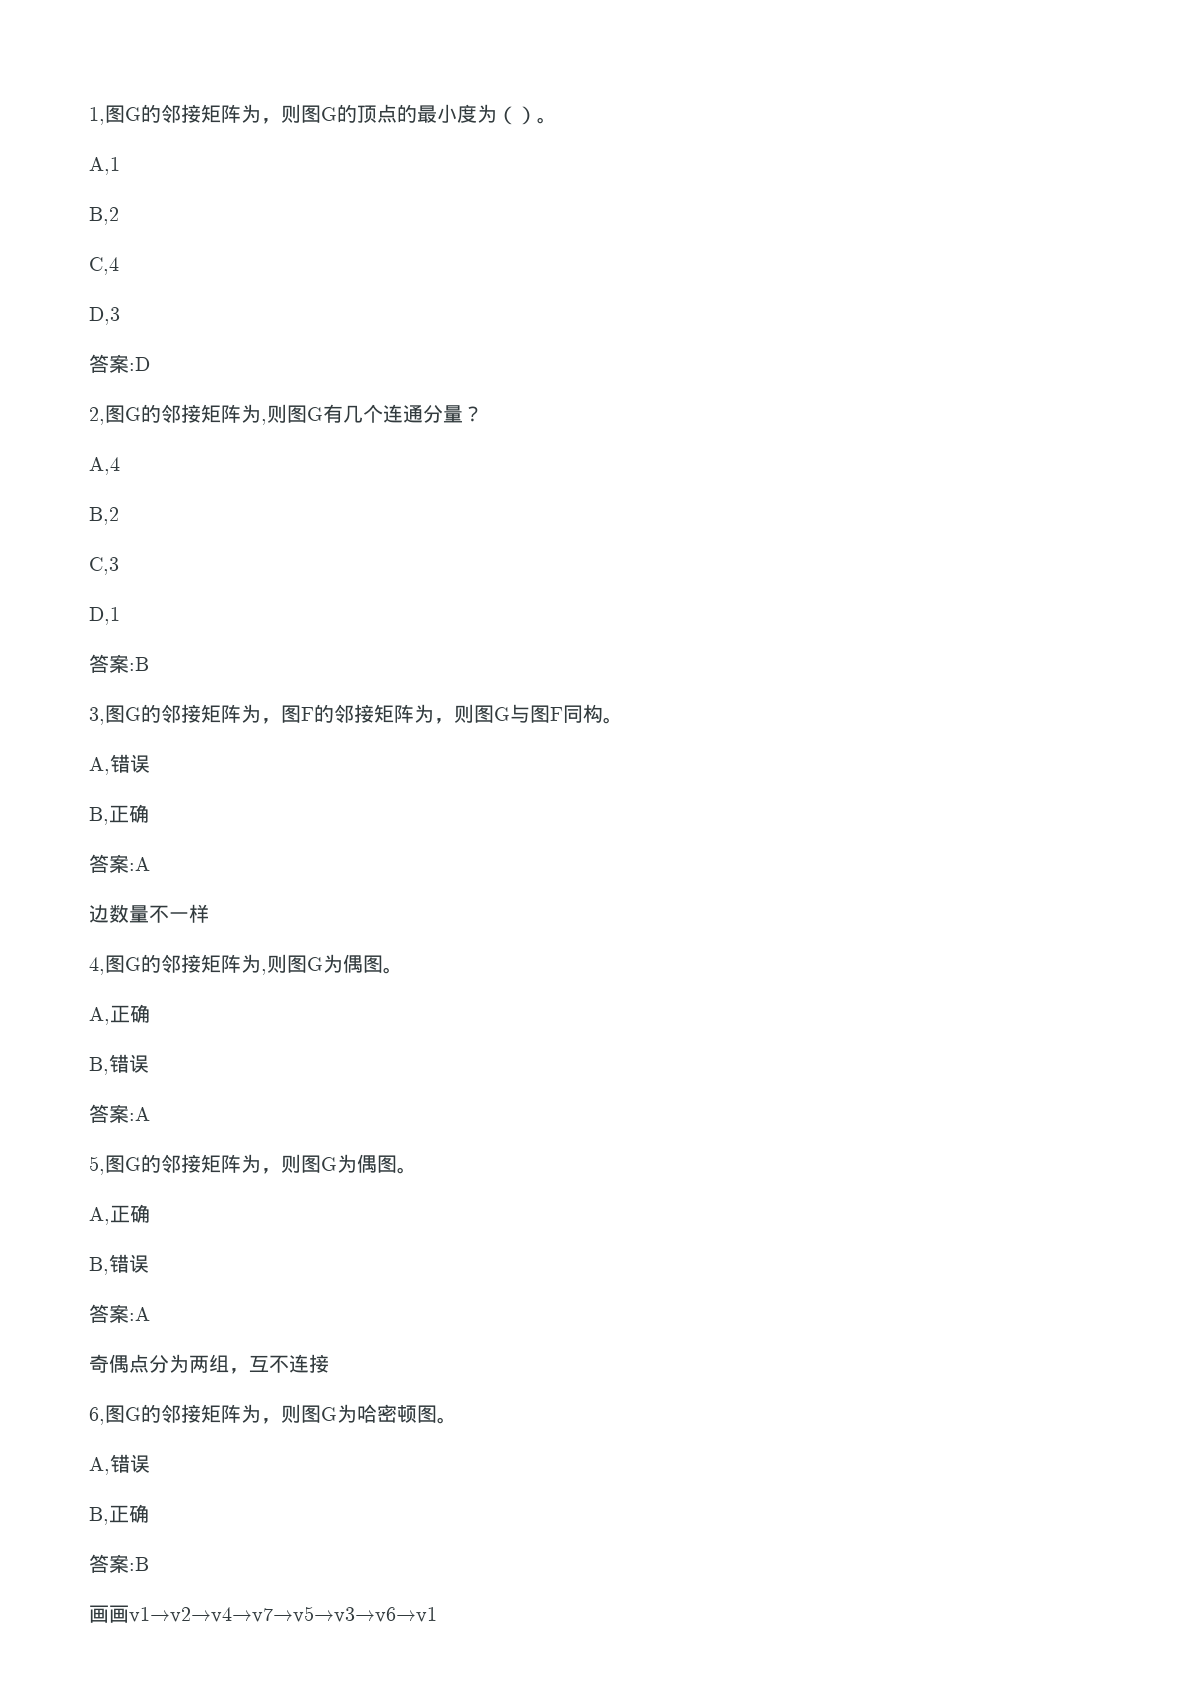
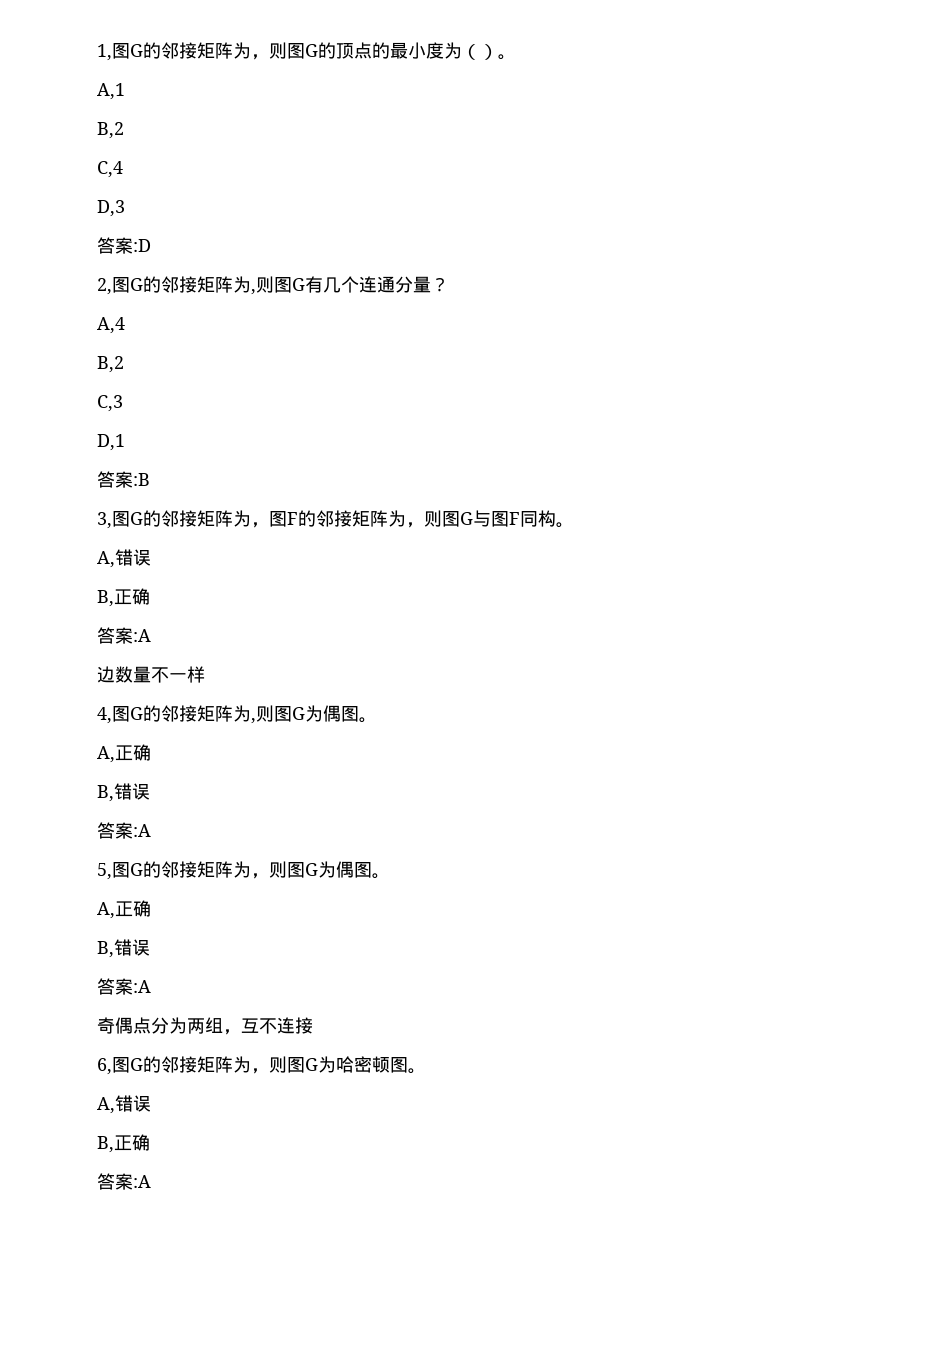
[129,1557,149,1571] [89,1605,437,1623] :B // 画画v1→v2→v4→v7→v5→v3→v6→v1 -> [133,1175,151,1188] :A

